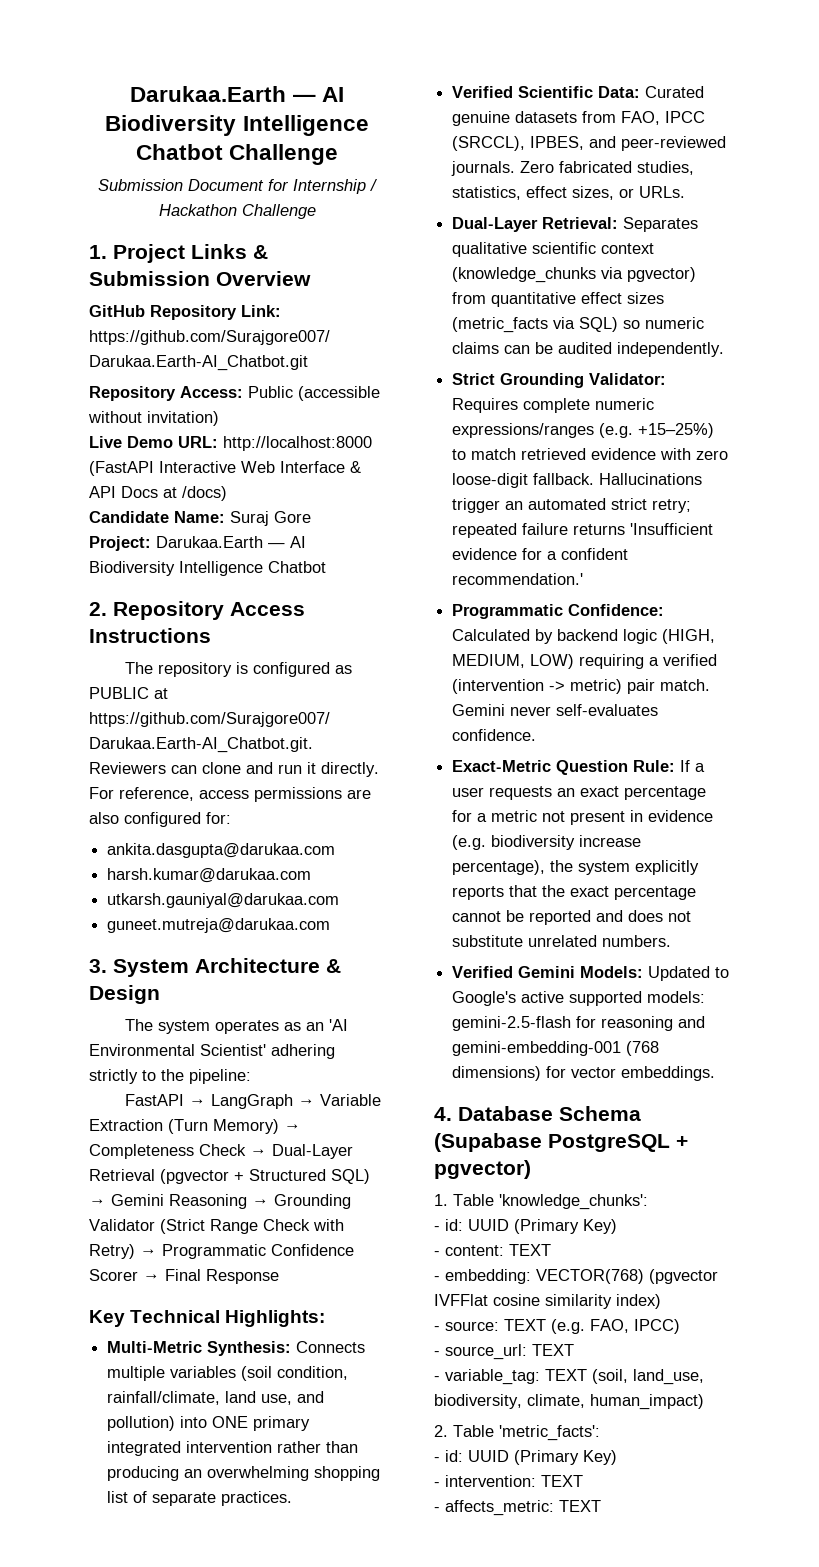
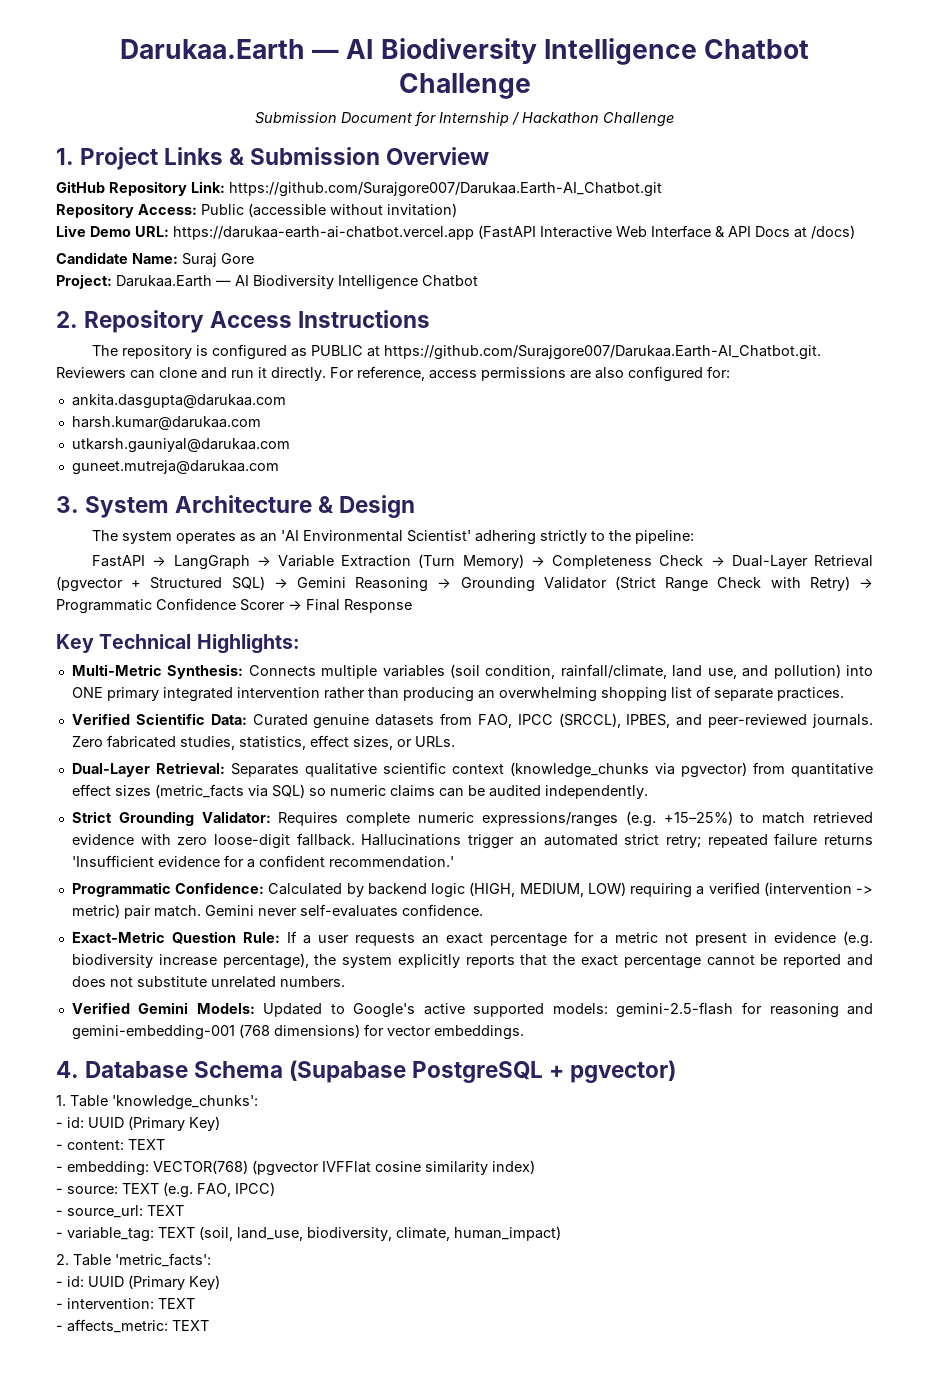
[223,436,372,451] http://localhost:8000 -> [173,226,474,240] https://darukaa-earth-ai-chatbot.vercel.app

